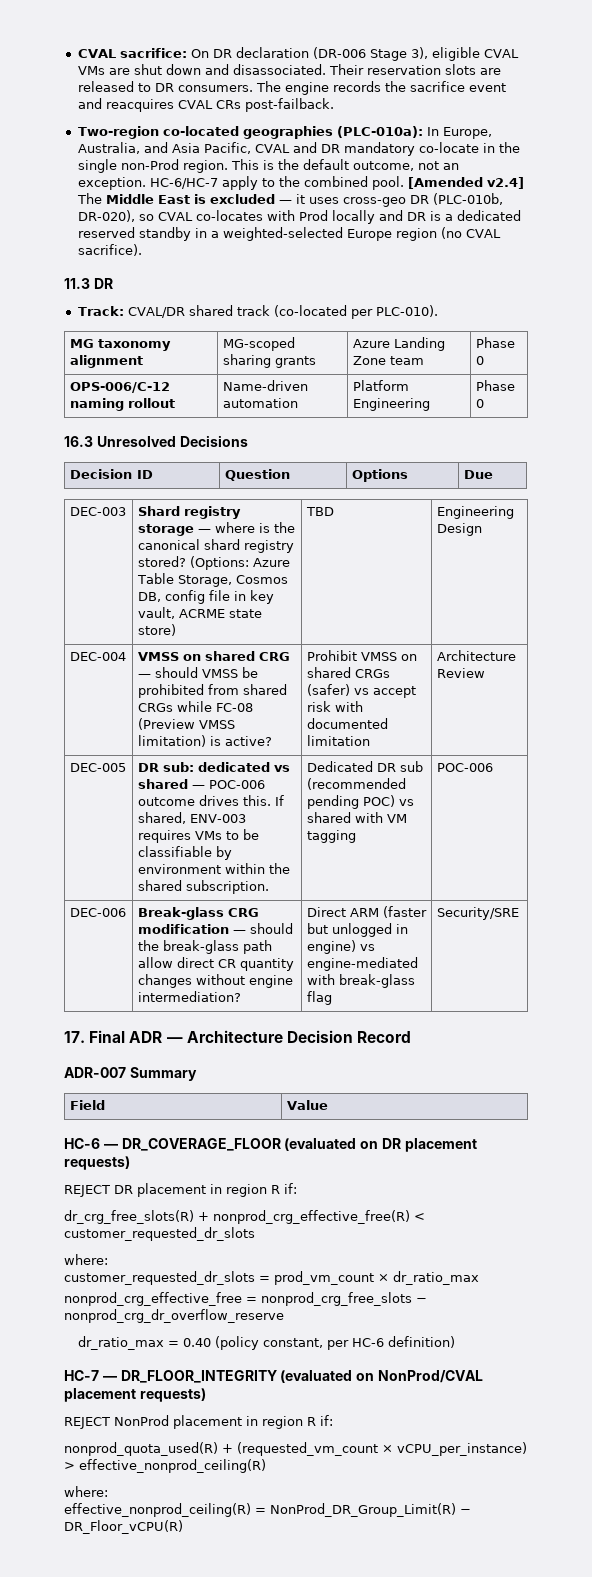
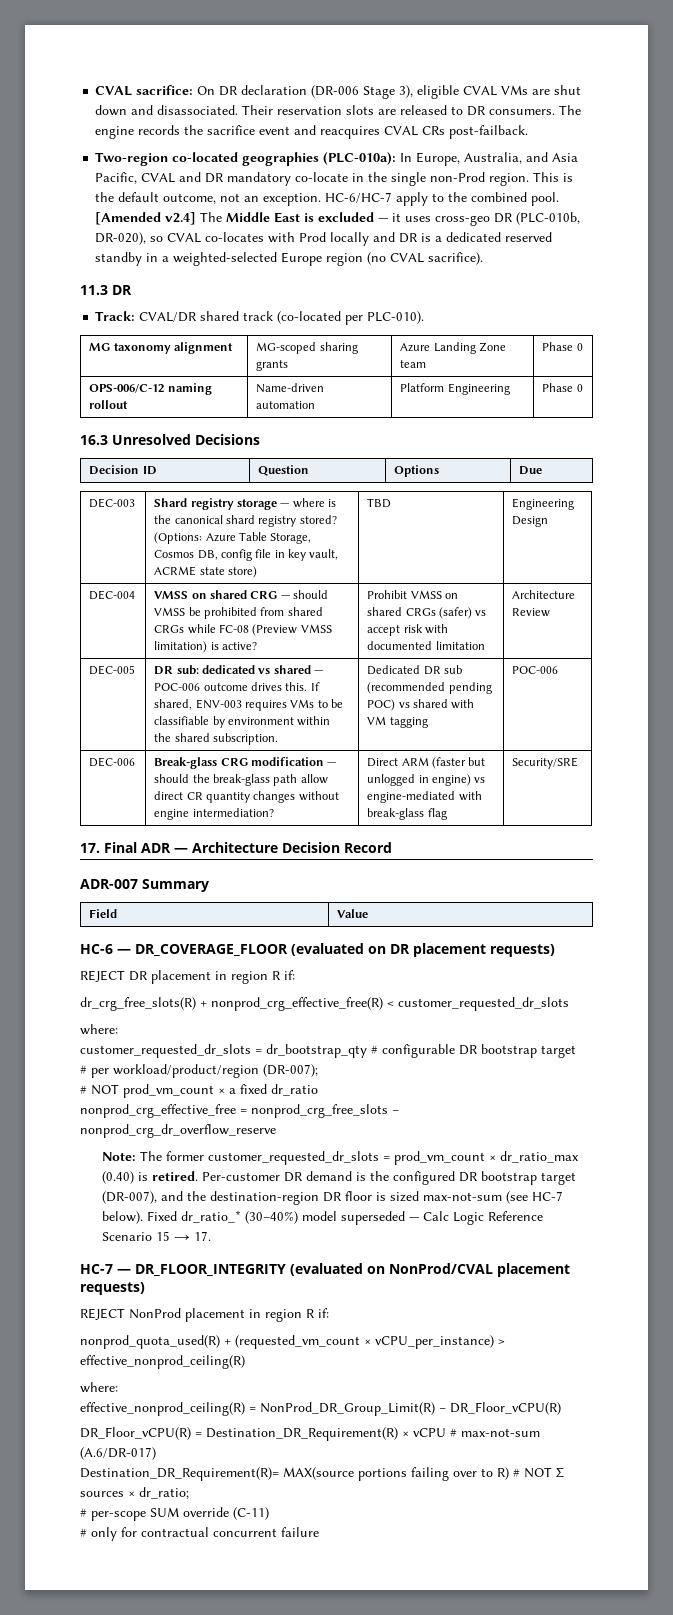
[274,1271,479,1285] prod_vm_count × dr_ratio_max -> [266,1044,576,1058] [80,1064,318,1078] [80,1084,318,1098] dr_bootstrap_qty # configurable DR bootstrap target // # per workload/product/region (DR-007); // # NOT prod_vm_count × a fixed dr_ratio
[77,1336,455,1350] dr_ratio_max = 0.40 (policy constant, per HC-6 definition) -> [101,1151,579,1165] [101,1171,576,1185] [101,1191,563,1205] [101,1210,543,1225] [101,1231,211,1241] Note: The former customer_requested_dr_slots = prod_vm_count × dr_ratio_max (0.40) is retired. Per-customer DR demand is the configured DR bootstrap target (DR-007), and the destination-region DR floor is sized max-not-sum (see HC-7 below). Fixed dr_ratio_* (30–40%) model superseded — Calc Logic Reference Scenario 15 → 17.
(183, 1527) none -> [80,1427,540,1441] [80,1447,156,1460] [80,1467,564,1481] [80,1487,189,1499] [80,1507,269,1521] [80,1527,319,1541] // DR_Floor_vCPU(R) = Destination_DR_Requirement(R) × vCPU # max-not-sum (A.6/DR-017) // Destination_DR_Requirement(R)= MAX(source portions failing over to R) # NOT Σ sources × dr_ratio; // # per-scope SUM override (C-11) // # only for contractual concurrent failure

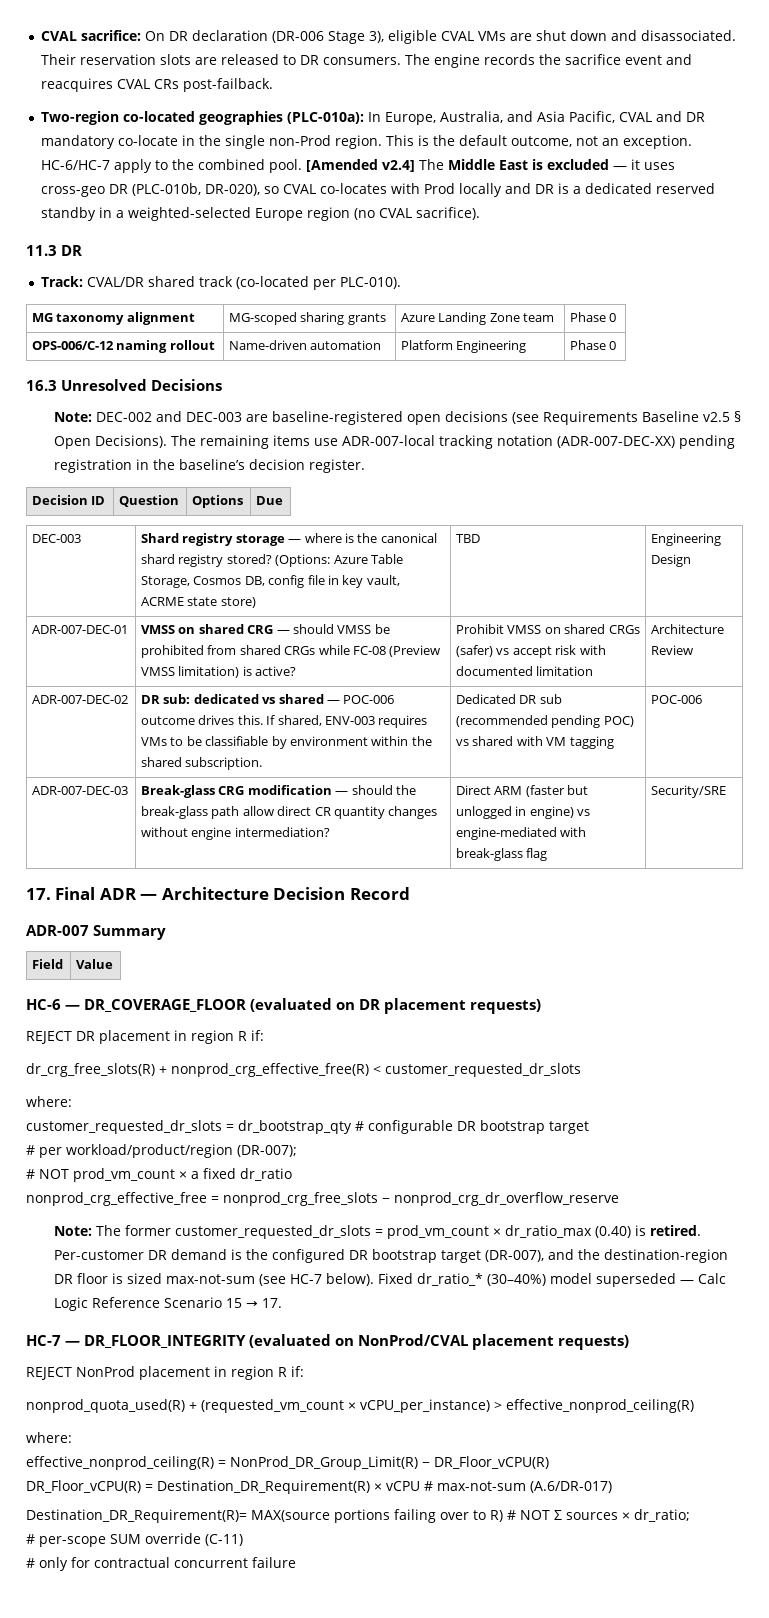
(260, 439) none -> [53,411,741,425] [53,435,735,449] [53,459,365,473] // Note: DEC-002 and DEC-003 are baseline-registered open decisions (see Requirements Baseline v2.5 § Open Decisions). The remaining items use ADR-007-local tracking notation (ADR-007-DEC-XX) pending registration in the baseline’s decision register.
[89,590,136,600] DEC-004 -> [32,625,129,634] ADR-007-DEC-01
[89,665,136,675] DEC-005 -> [32,695,129,704] ADR-007-DEC-02
[89,757,136,767] DEC-006 -> [32,786,129,795] ADR-007-DEC-03

